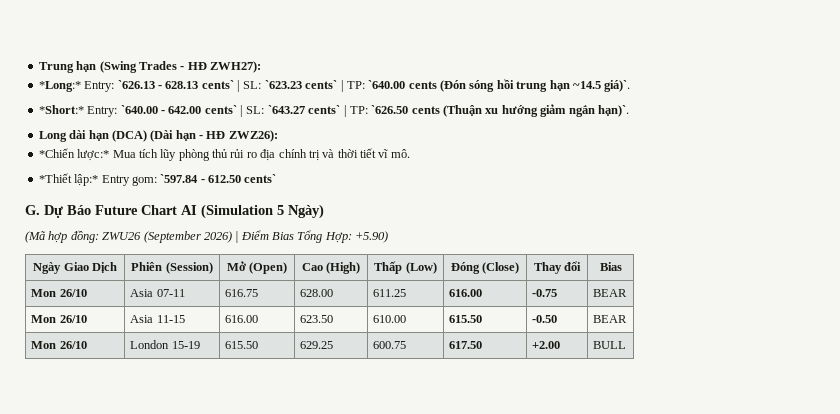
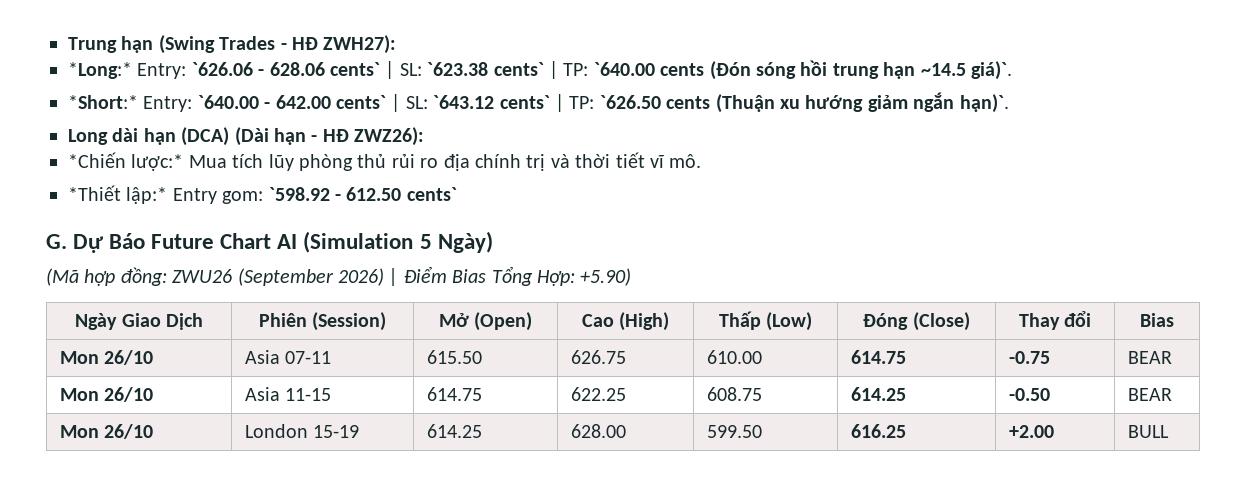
[117,80,302,92] `626.13 - 628.13 cents` | SL: `623.23 -> [191,61,489,79] `626.06 - 628.06 cents` | SL: `623.38
[267,105,305,114] `643.27 -> [433,95,495,109] `643.12
[160,174,199,183] `597.84 -> [268,187,330,201] `598.92
[225,289,259,297] [300,289,334,297] [373,289,407,297] [449,289,483,297] 616.75 | 628.00 | 611.25 | 616.00 -> [426,350,482,364] [570,350,626,364] [706,350,762,364] [850,350,906,364] 615.50 | 626.75 | 610.00 | 614.75
[225,315,259,323] [300,315,334,323] [373,315,407,323] [449,315,483,323] 616.00 | 623.50 | 610.00 | 615.50 -> [426,387,482,401] [570,387,626,401] [706,387,762,401] [850,387,906,401] 614.75 | 622.25 | 608.75 | 614.25
[225,341,259,349] [300,341,334,349] [373,341,407,349] [449,341,483,349] 615.50 | 629.25 | 600.75 | 617.50 -> [426,424,482,438] [570,424,626,438] [706,425,762,438] [850,424,906,438] 614.25 | 628.00 | 599.50 | 616.25

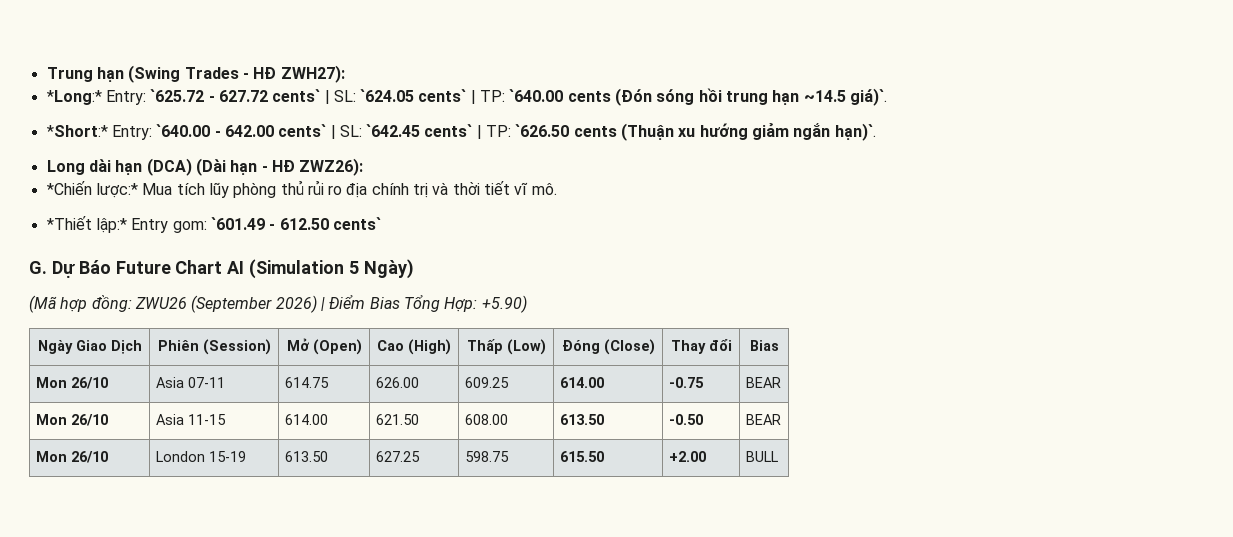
[191,61,489,79] `626.06 - 628.06 cents` | SL: `623.38 -> [150,89,415,104] `625.72 - 627.72 cents` | SL: `624.05
[433,95,495,109] `643.12 -> [366,124,421,137] `642.45
[268,187,330,201] `598.92 -> [210,217,265,230] `601.49
[426,350,482,364] [570,350,626,364] [706,350,762,364] [850,350,906,364] 615.50 | 626.75 | 610.00 | 614.75 -> [284,377,329,388] [375,377,419,388] [464,377,509,388] [559,377,604,388] 614.75 | 626.00 | 609.25 | 614.00
[426,387,482,401] [570,387,626,401] [706,387,762,401] [850,387,906,401] 614.75 | 622.25 | 608.75 | 614.25 -> [284,414,328,425] [375,414,419,425] [464,414,508,425] [559,414,604,425] 614.00 | 621.50 | 608.00 | 613.50
[426,424,482,438] [570,424,626,438] [706,425,762,438] [850,424,906,438] 614.25 | 628.00 | 599.50 | 616.25 -> [284,451,328,462] [375,451,420,462] [464,451,509,462] [559,451,604,462] 613.50 | 627.25 | 598.75 | 615.50

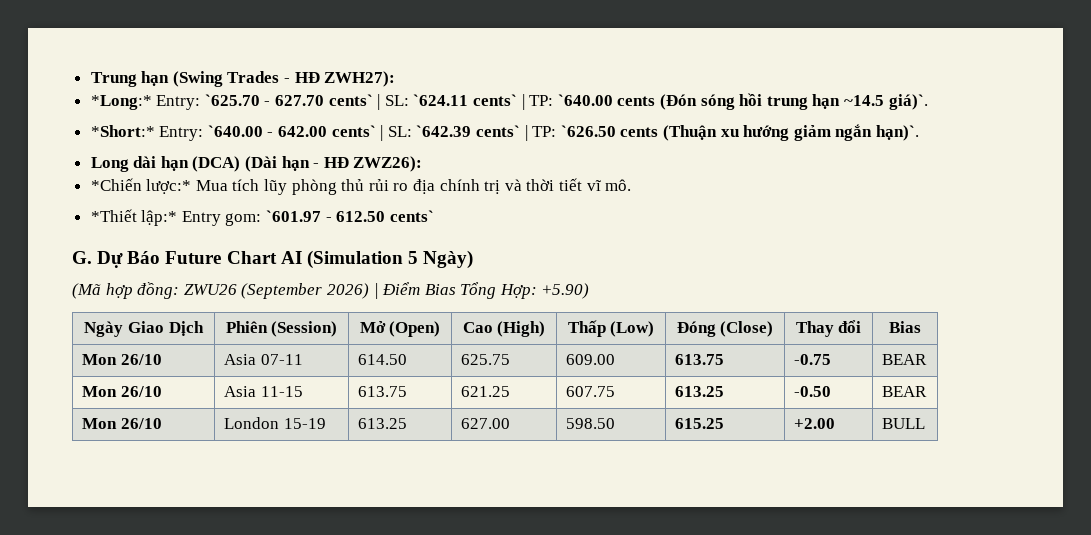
[150,89,415,104] `625.72 - 627.72 cents` | SL: `624.05 -> [204,94,469,110] `625.70 - 627.70 cents` | SL: `624.11
[366,124,421,137] `642.45 -> [416,125,472,137] `642.39
[210,217,265,230] `601.49 -> [266,210,322,222] `601.97
[284,377,329,388] [375,377,419,388] [464,377,509,388] [559,377,604,388] 614.75 | 626.00 | 609.25 | 614.00 -> [358,354,408,365] [461,354,511,365] [566,354,616,365] [675,354,725,365] 614.50 | 625.75 | 609.00 | 613.75
[284,414,328,425] [375,414,419,425] [464,414,508,425] [559,414,604,425] 614.00 | 621.50 | 608.00 | 613.50 -> [358,386,408,397] [461,386,511,397] [566,386,616,397] [675,386,725,397] 613.75 | 621.25 | 607.75 | 613.25
[284,451,328,462] [375,451,420,462] [464,451,509,462] [559,451,604,462] 613.50 | 627.25 | 598.75 | 615.50 -> [358,418,408,429] [461,418,511,429] [566,418,616,429] [675,418,725,429] 613.25 | 627.00 | 598.50 | 615.25

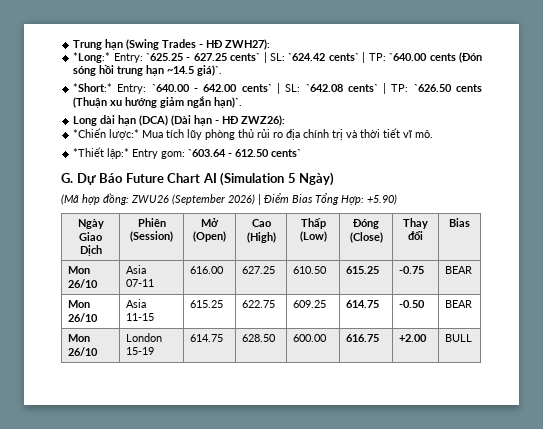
[204,94,469,110] `625.70 - 627.70 cents` | SL: `624.11 -> [145,52,326,63] `625.25 - 627.25 cents` | SL: `624.42
[416,125,472,137] `642.39 -> [305,84,343,92] `642.08
[266,210,322,222] `601.97 -> [188,149,227,157] `603.64
[358,354,408,365] [461,354,511,365] [566,354,616,365] [675,354,725,365] 614.50 | 625.75 | 609.00 | 613.75 -> [190,266,225,274] [242,266,276,274] [293,266,328,274] [346,266,380,274] 616.00 | 627.25 | 610.50 | 615.25
[358,386,408,397] [461,386,511,397] [566,386,616,397] [675,386,725,397] 613.75 | 621.25 | 607.75 | 613.25 -> [190,300,224,308] [242,300,276,308] [293,300,327,308] [346,300,380,308] 615.25 | 622.75 | 609.25 | 614.75
[358,418,408,429] [461,418,511,429] [566,418,616,429] [675,418,725,429] 613.25 | 627.00 | 598.50 | 615.25 -> [190,334,224,342] [242,334,277,342] [293,334,328,342] [346,334,380,342] 614.75 | 628.50 | 600.00 | 616.75

